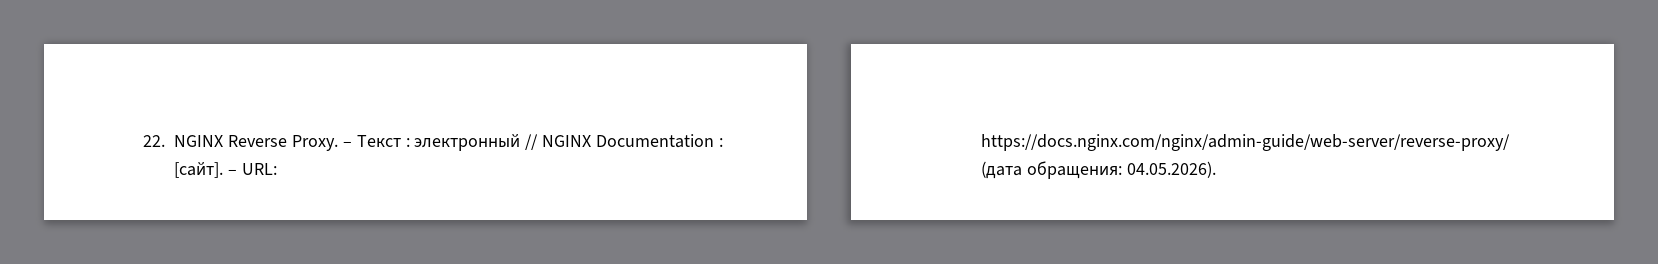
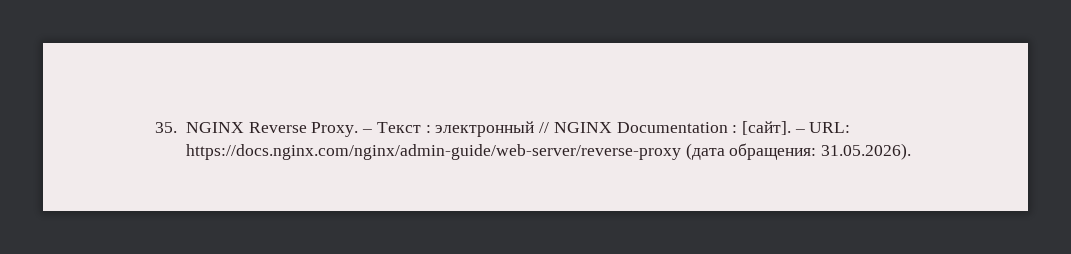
[143,135,166,147] 22. -> [155,122,178,133] 35.
[981,134,1511,151] https://docs.nginx.com/nginx/admin-guide/web-server/reverse-proxy/ -> [186,144,682,160] https://docs.nginx.com/nginx/admin-guide/web-server/reverse-proxy
[1126,161,1216,178] 04.05.2026). -> [821,143,912,160] 31.05.2026).

